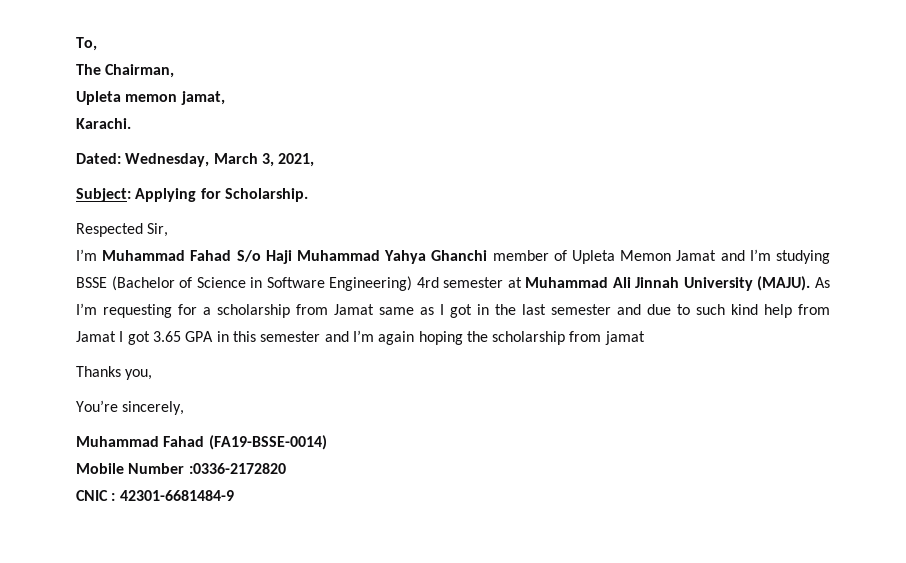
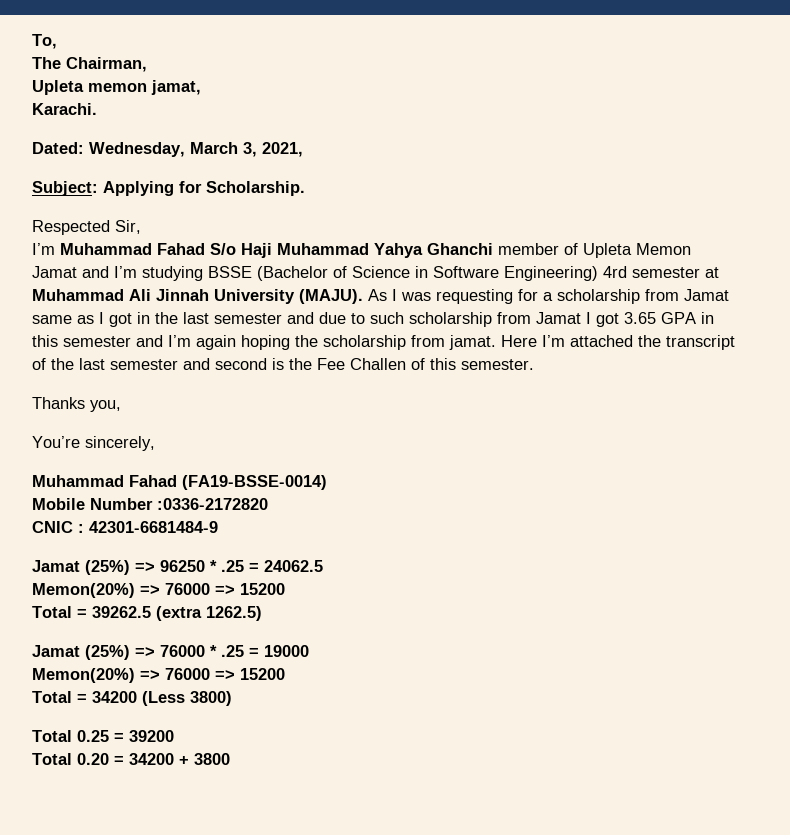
[76,303,97,315] I’m -> [392,289,431,301] I was
[731,304,792,318] kind help -> [409,312,492,327] scholarship
[604,331,645,345] jamat -> [449,335,735,350] [32,358,534,370] jamat. Here I’m attached the transcript of the last semester and second is the Fee Challen of this semester.
(234, 495) none -> [32,560,323,575] [32,583,285,598] [32,606,262,621] [32,645,309,660] [32,668,285,683] [32,691,232,706] [32,730,174,742] [32,753,230,765] // Jamat (25%) => 96250 * .25 = 24062.5 // Memon(20%) => 76000 => 15200 // Total = 39262.5 (extra 1262.5) // Jamat (25%) => 76000 * .25 = 19000 // Memon(20%) => 76000 => 15200 // Total = 34200 (Less 3800) // Total 0.25 = 39200 // Total 0.20 = 34200 + 3800

